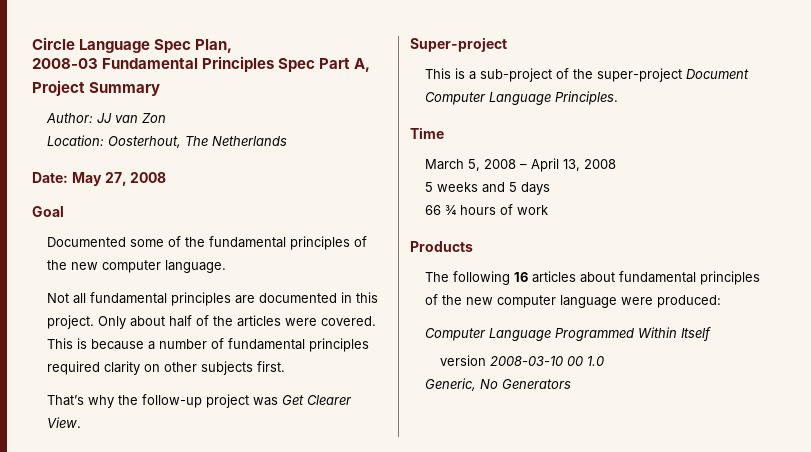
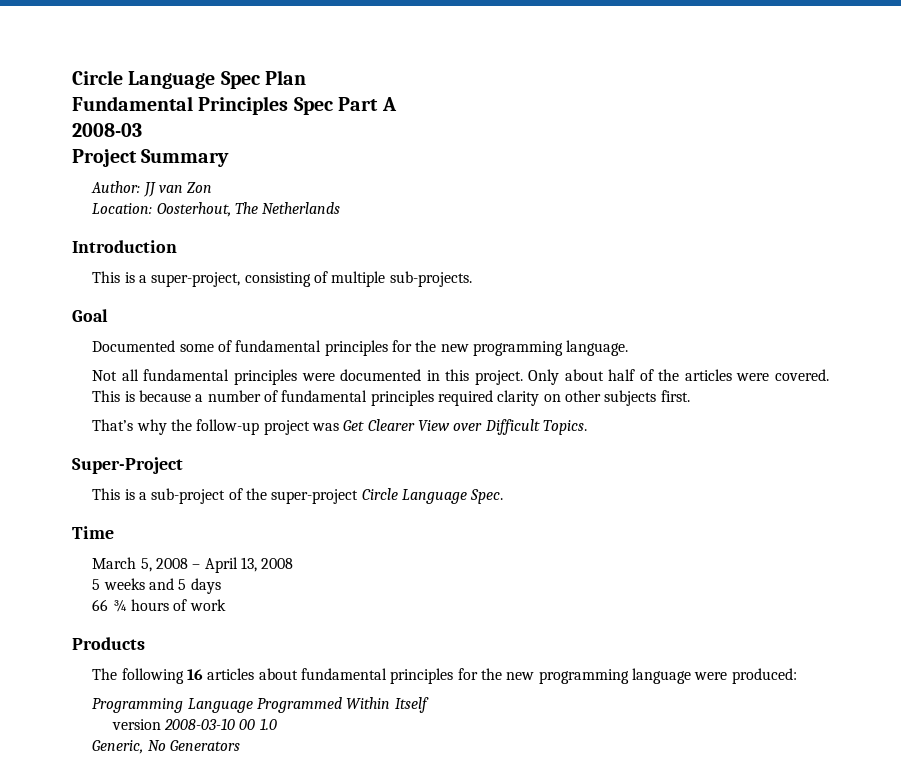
[195,39,233,53] [32,58,98,69] Plan, // 2008-03 -> [265,70,307,85] Plan //
[354,58,371,72] A, -> [381,97,397,111] [72,123,142,137] A // 2008-03
[32,172,167,186] Date: May 27, 2008 -> [72,240,177,253] [92,271,472,287] Introduction // This is a super-project, consisting of multiple sub-projects.
[185,236,368,250] [47,260,162,273] the fundamental principles of the new computer -> [235,340,563,356] fundamental principles for the new programming
[235,295,256,304] are -> [301,373,335,381] were
[47,417,82,428] [410,37,507,52] View. // Super-project -> [417,419,587,435] [72,457,183,474] View over Difficult Topics. // Super-Project
[686,69,750,79] [425,91,619,105] Document Computer Language Principles. -> [361,488,504,504] Circle Language Spec.
[425,294,557,308] of the new computer -> [457,668,629,684] for the new programming
[425,328,487,341] Computer -> [92,698,184,713] Programming

